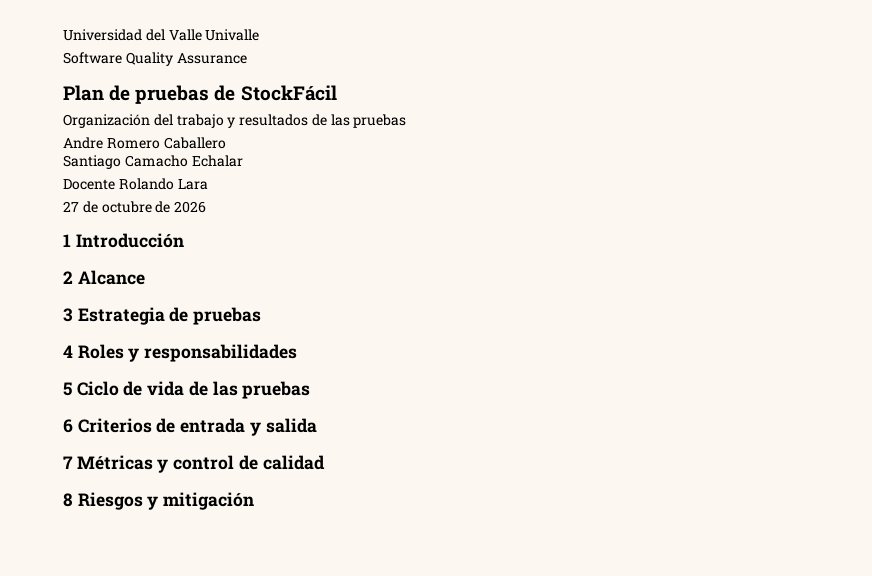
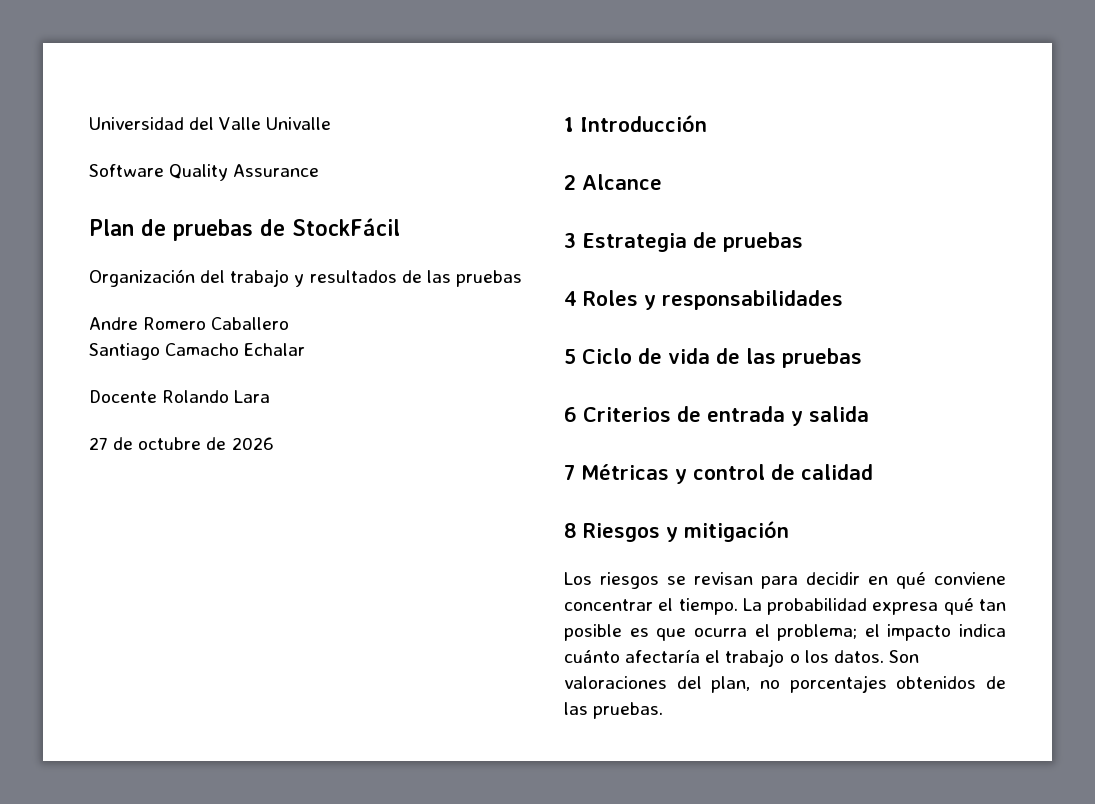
(255, 501) none -> [564,572,1006,589] [564,598,1006,615] [564,624,1006,641] [564,649,919,667] [564,675,1007,693] [564,702,664,719] // Los riesgos se revisan para decidir en qué conviene concentrar el tiempo. La probabilidad expresa qué tan posible es que ocurra el problema; el impacto indica cuánto afectaría el trabajo o los datos. Son valoraciones del plan, no porcentajes obtenidos de las pruebas.

